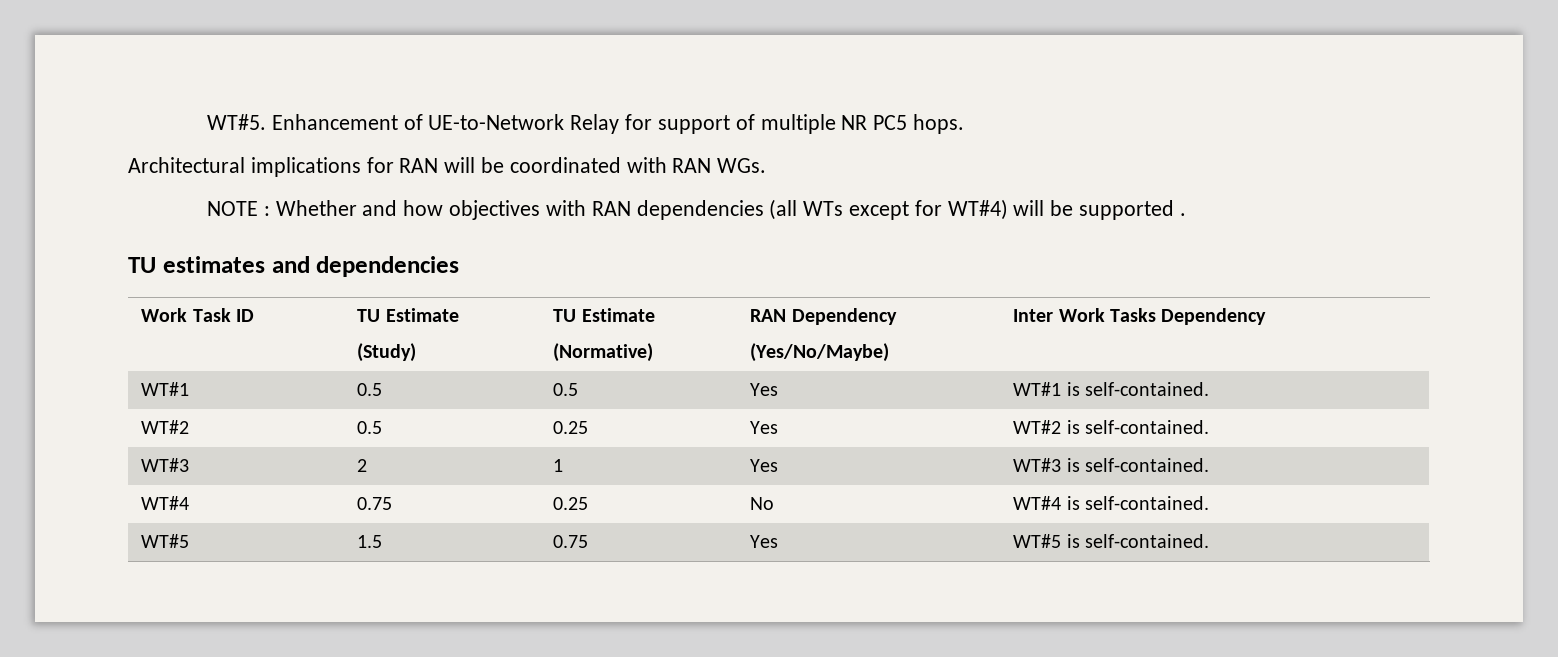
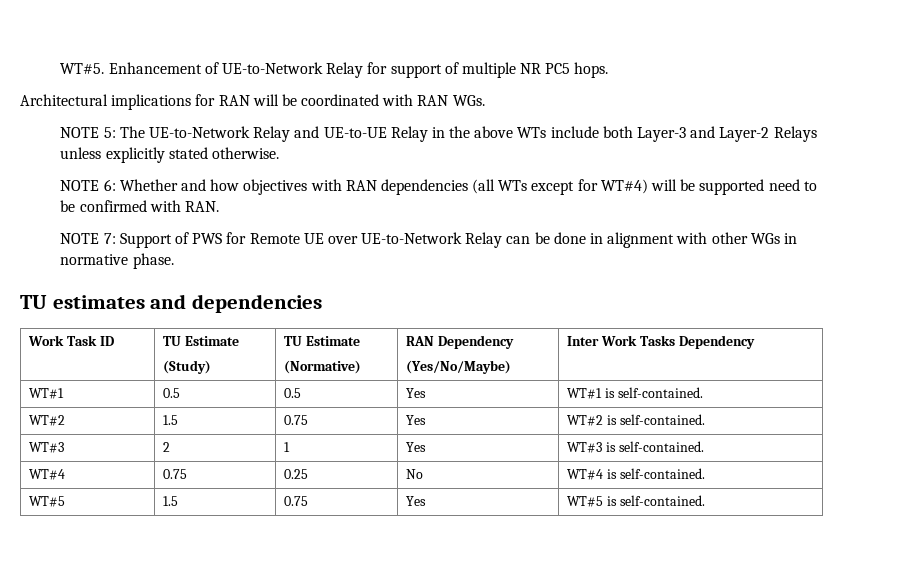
[263,206,270,216] : -> [103,126,817,142] [60,147,279,163] [60,179,116,191] 5: The UE-to-Network Relay and UE-to-UE Relay in the above WTs include both Layer-3 and Layer-2 Relays unless explicitly stated otherwise. // NOTE 6:
[1179,213,1186,216] . -> [768,179,817,191] [60,200,219,212] [60,232,797,248] [60,253,174,269] need to be confirmed with RAN. // NOTE 7: Support of PWS for Remote UE over UE-to-Network Relay can be done in alignment with other WGs in normative phase.
[357,421,383,434] [553,421,589,434] 0.5 | 0.25 -> [163,415,179,425] [284,415,309,425] 1.5 | 0.75

